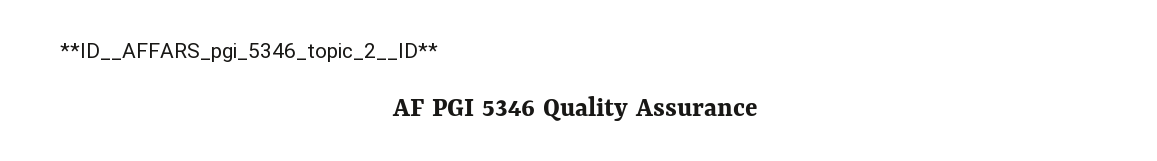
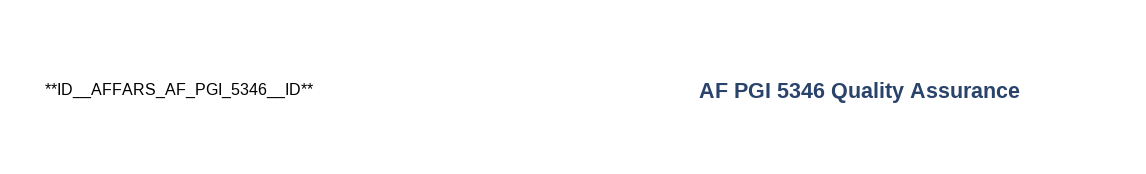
[60,43,438,62] **ID__AFFARS_pgi_5346_topic_2__ID** -> [45,83,313,99] **ID__AFFARS_AF_PGI_5346__ID**

